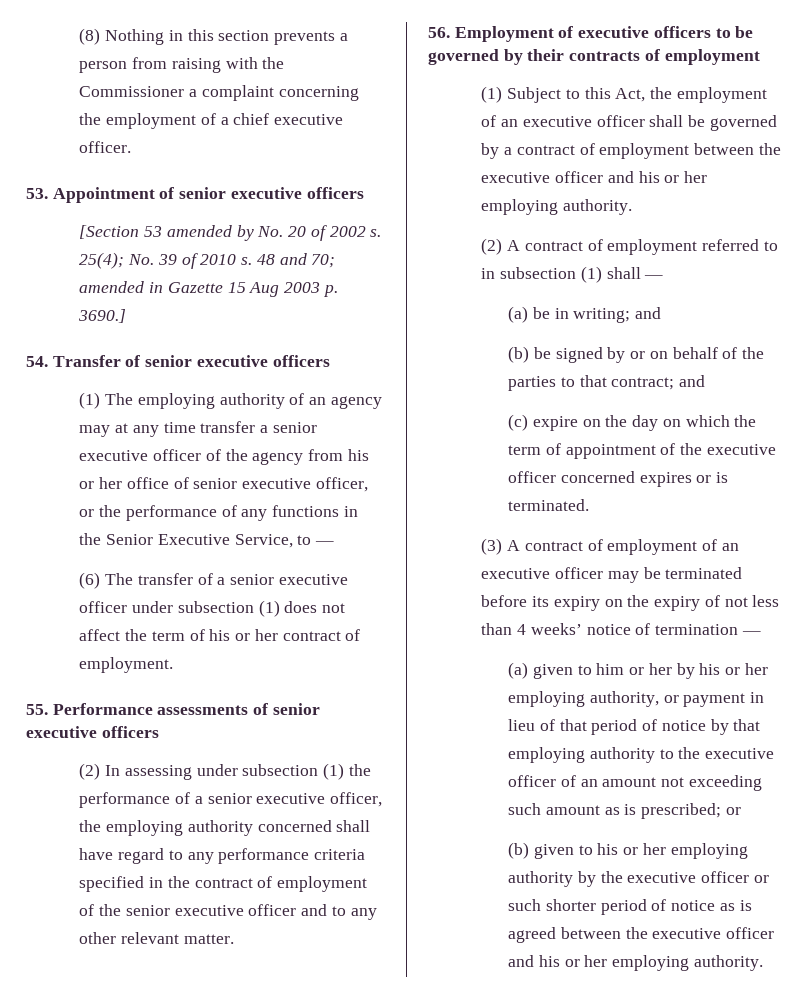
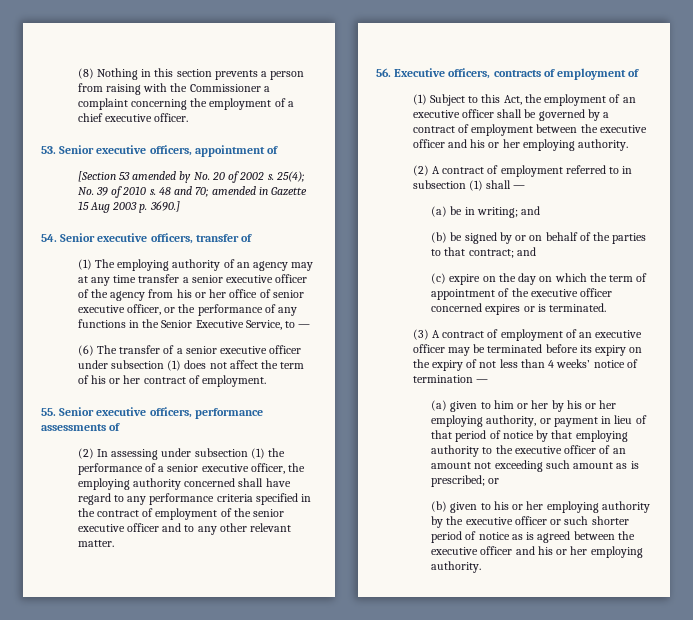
[52,187,364,203] Appointment of senior executive officers -> [59,145,279,157] Senior executive officers, appointment of
[52,355,330,367] Transfer of senior executive officers -> [60,233,253,244] Senior executive officers, transfer of
[52,703,153,715] Performance -> [59,407,263,419] Senior executive officers, performance
[272,703,320,715] [26,726,159,738] senior executive officers -> (121, 427) none
[454,26,754,42] [428,49,565,65] Employment of executive officers to be governed by their -> [394,68,491,79] Executive officers,
(760, 57) none -> [628,69,640,77] of

